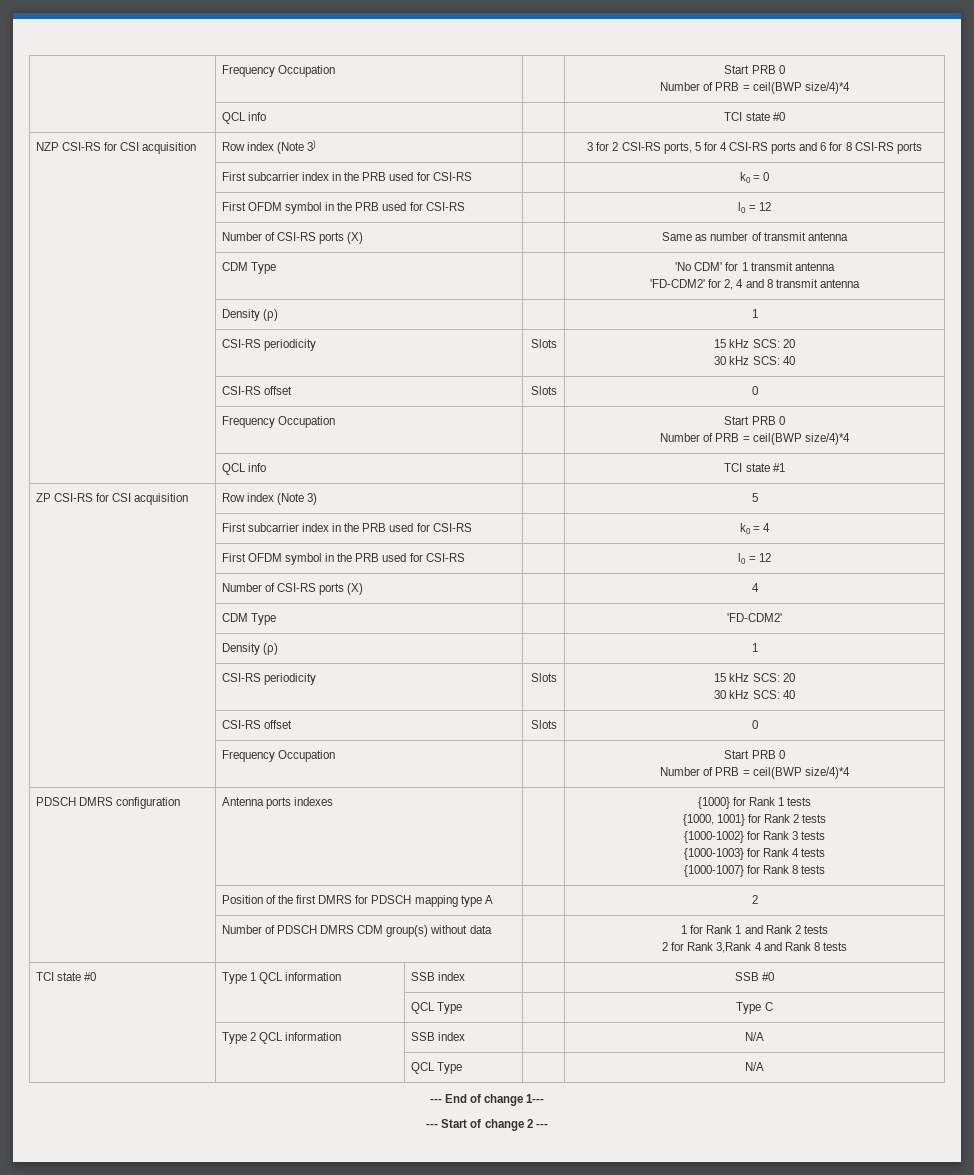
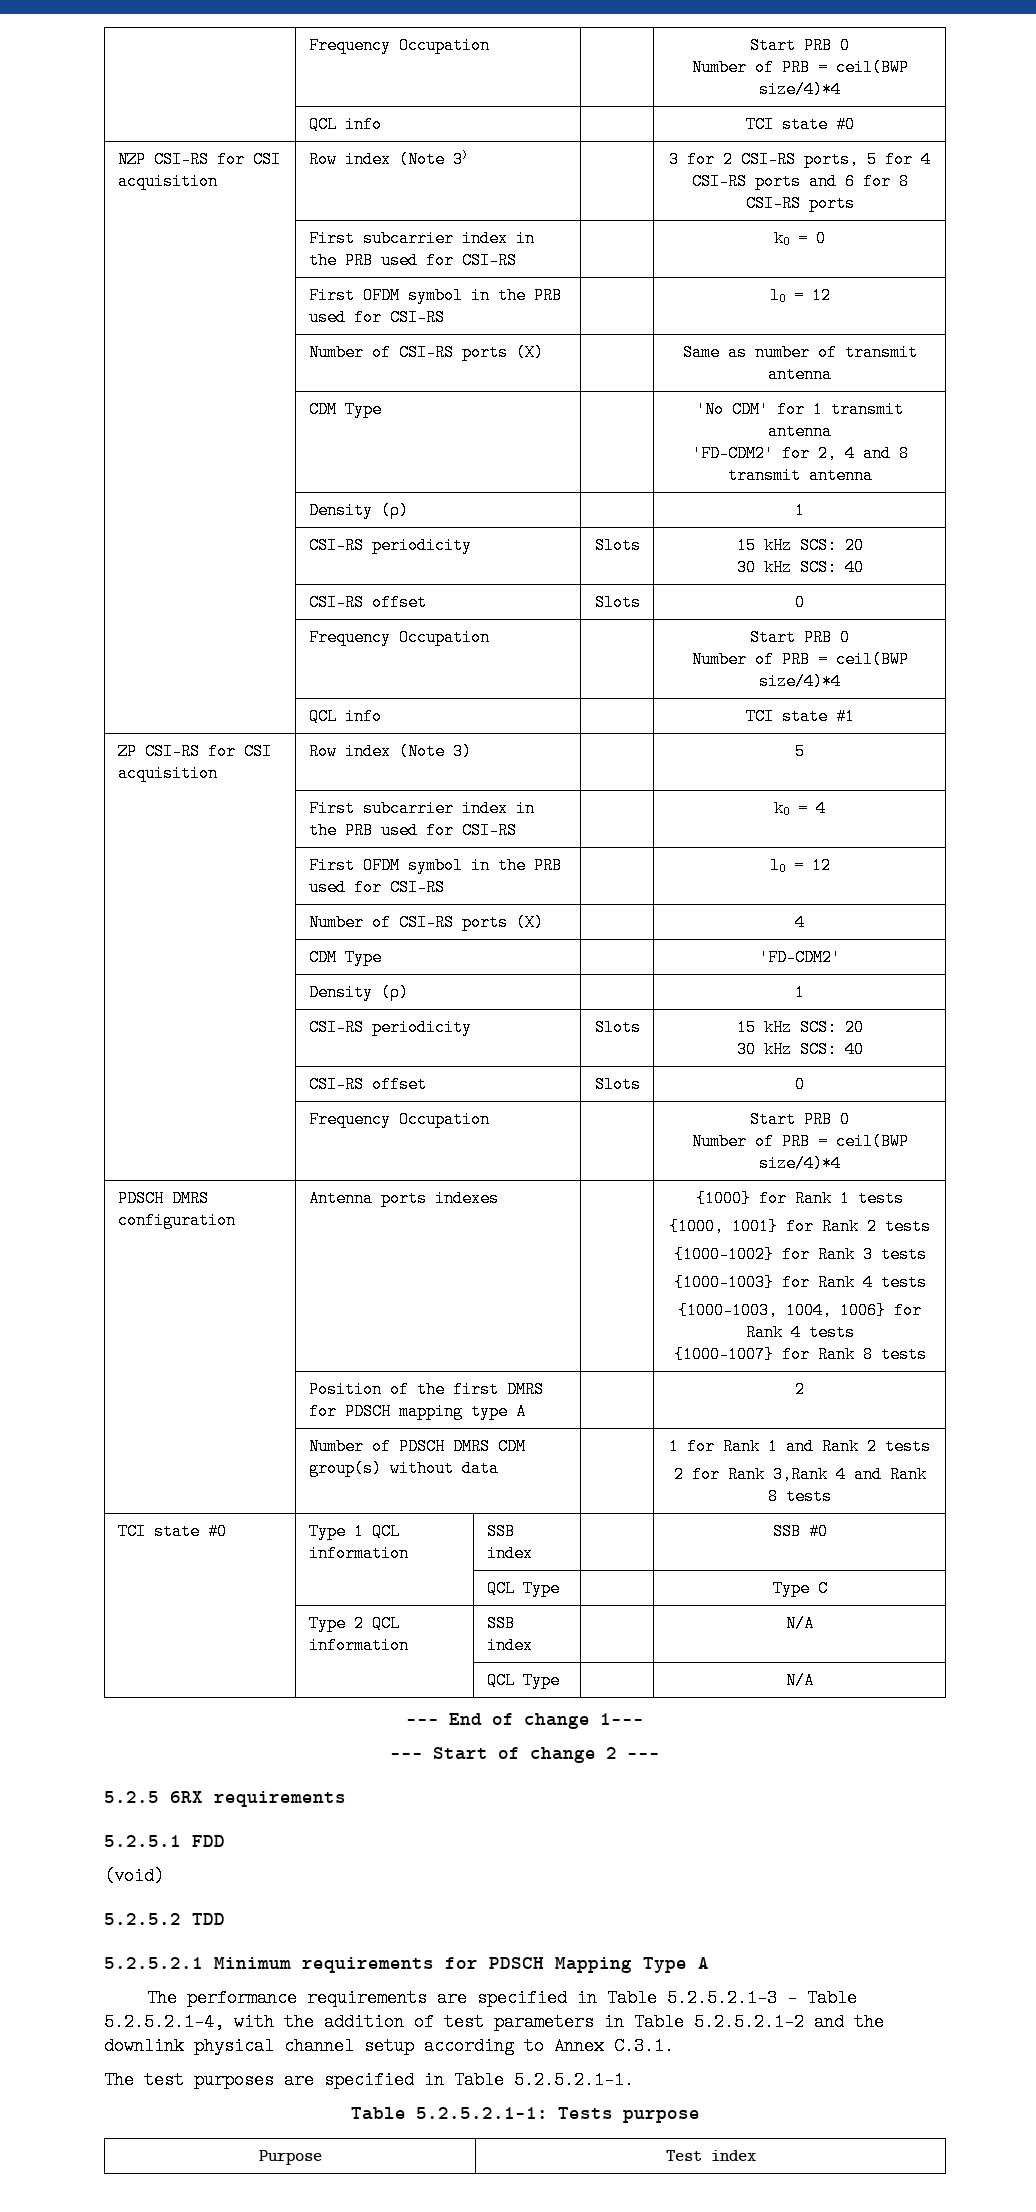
(826, 852) none -> [678,1302,922,1319] [745,1324,855,1341] // {1000-1003, 1004, 1006} for Rank 4 tests
(548, 1125) none -> [104,1791,346,1807] [104,1835,225,1847] [104,1867,164,1885] [104,1913,225,1925] [104,1957,709,1973] [146,1989,857,2007] [104,2013,884,2031] [104,2037,674,2055] [104,2071,634,2089] [350,2107,700,2123] [258,2150,322,2165] [665,2150,756,2161] // 5.2.5 6RX requirements // 5.2.5.1 FDD // (void) // 5.2.5.2 TDD // 5.2.5.2.1 Minimum requirements for PDSCH Mapping Type A // The performance requirements are specified in Table 5.2.5.2.1-3 - Table 5.2.5.2.1-4, with the addition of test parameters in Table 5.2.5.2.1-2 and the downlink physical channel setup according to Annex C.3.1. // The test purposes are specified in Table 5.2.5.2.1-1. // Table 5.2.5.2.1-1: Tests purpose // Purpose | Test index

